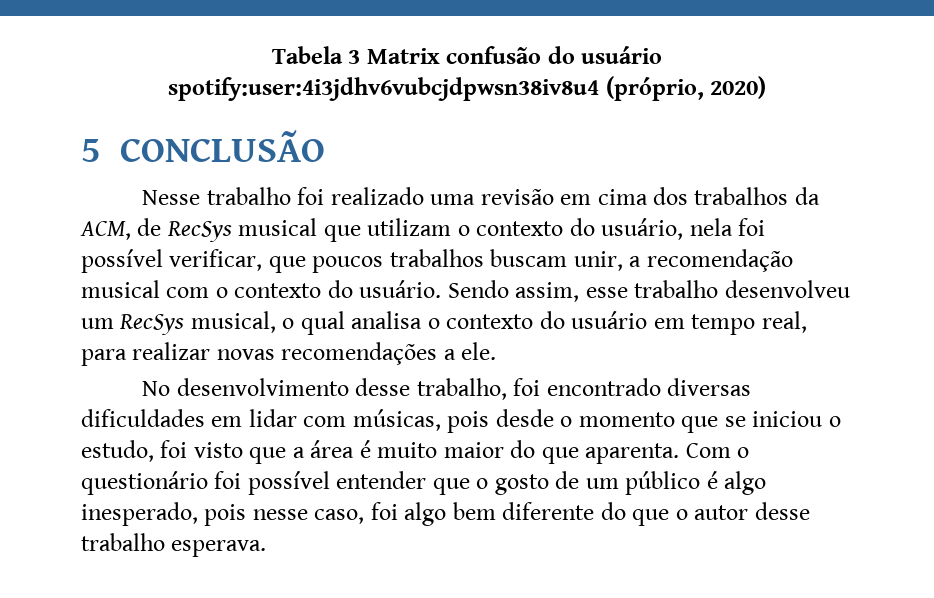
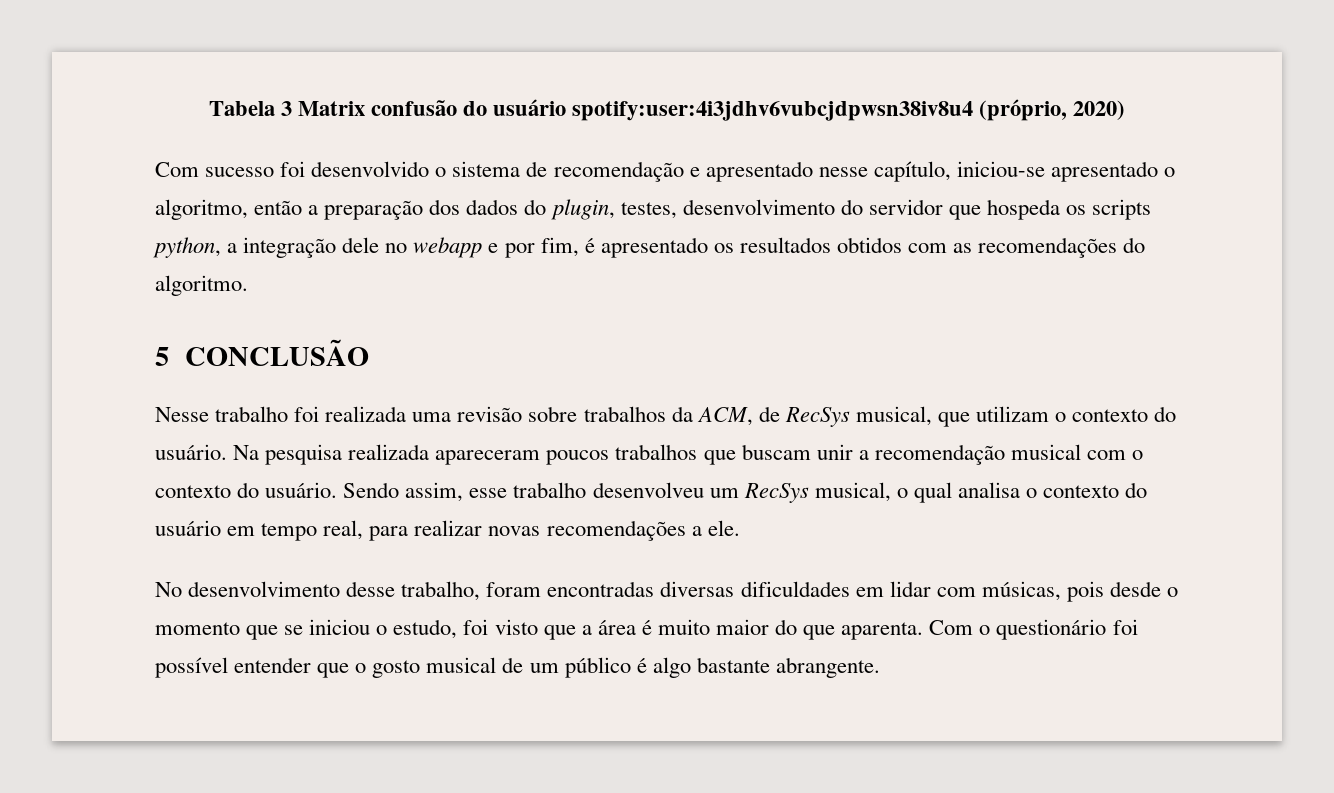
(766, 87) none -> [155,161,1176,182] [155,199,1152,220] [153,237,1146,258] [155,275,248,296] // Com sucesso foi desenvolvido o sistema de recomendação e apresentado nesse capítulo, iniciou-se apresentado o algoritmo, então a preparação dos dados do plugin, testes, desenvolvimento do servidor que hospeda os scripts python, a integração dele no webapp e por fim, é apresentado os resultados obtidos com as recomendações do algoritmo.
[330,187,424,205] realizado -> [325,406,407,422] realizada
[560,187,688,205] em cima dos -> [528,406,578,422] sobre
[238,218,318,236] musical -> [855,406,932,426] musical,
[601,218,766,240] [81,249,623,273] usuário, nela foi possível verificar, que poucos trabalhos buscam unir, -> [155,444,853,465] usuário. Na pesquisa realizada apareceram poucos trabalhos que buscam unir
[513,378,661,396] foi encontrado -> [486,581,655,597] foram encontradas
(549, 484) none -> [426,657,497,673] musical
[81,502,810,526] [81,533,267,557] inesperado, pois nesse caso, foi algo bem diferente do que o autor desse trabalho esperava. -> [696,657,880,678] bastante abrangente.

